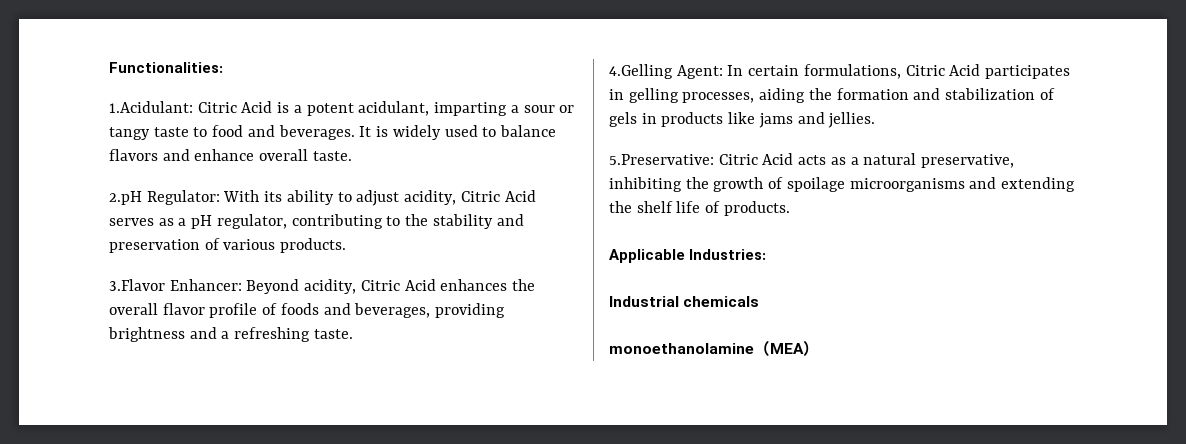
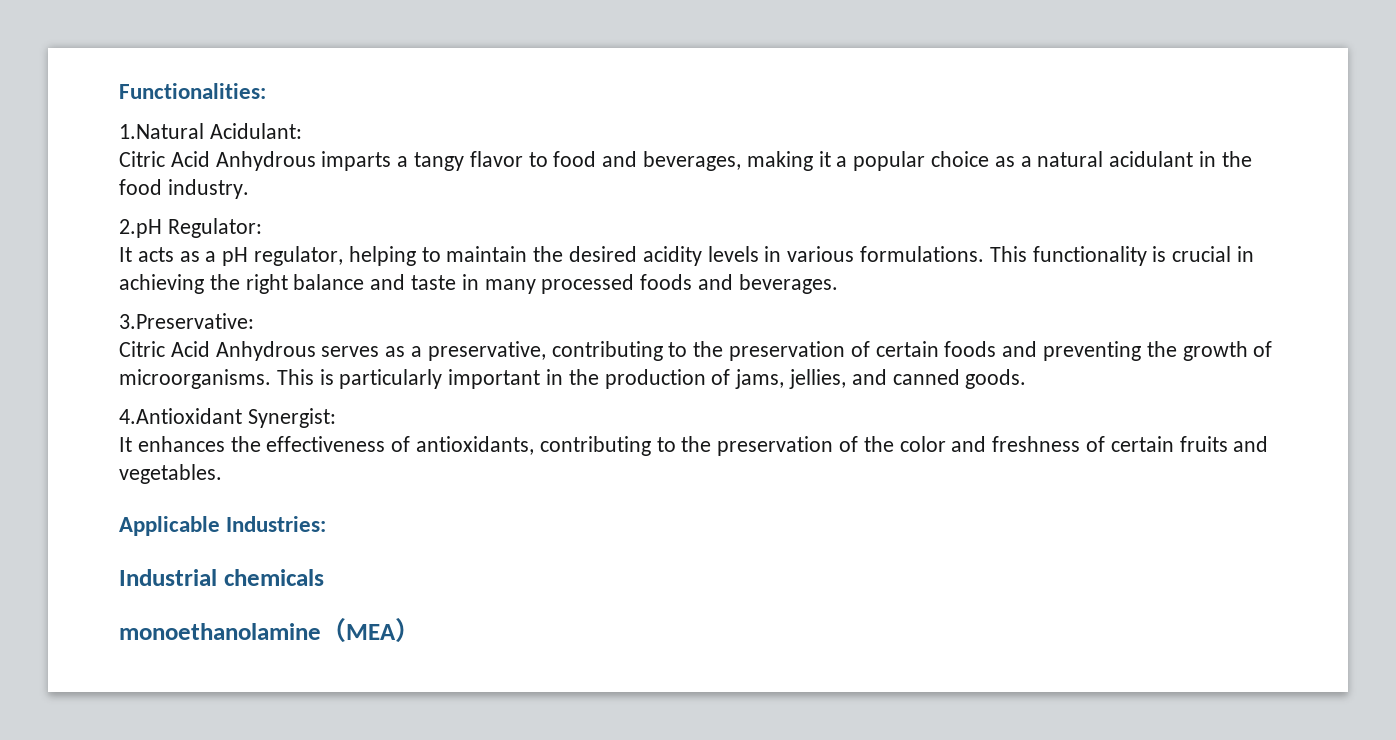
[109,101,575,116] [109,125,556,140] [109,149,352,161] [109,190,536,206] [109,214,524,229] [109,238,347,253] [109,279,536,294] [109,303,506,318] [108,327,353,342] [609,64,1071,79] [609,88,1055,103] [609,112,876,128] [609,153,1015,168] [609,177,1076,192] [609,201,790,216] 1.Acidulant: Citric Acid is a potent acidulant, imparting a sour or tangy taste to food and beverages. It is widely used to balance flavors and enhance overall taste. // 2.pH Regulator: With its ability to adjust acidity, Citric Acid serves as a pH regulator, contributing to the stability and preservation of various products. // 3.Flavor Enhancer: Beyond acidity, Citric Acid enhances the overall flavor profile of foods and beverages, providing brightness and a refreshing taste. // 4.Gelling Agent: In certain formulations, Citric Acid participates in gelling processes, aiding the formation and stabilization of gels in products like jams and jellies. // 5.Preservative: Citric Acid acts as a natural preservative, inhibiting the growth of spoilage microorganisms and extending the shelf life of products. -> [119,123,302,139] [119,151,1252,171] [119,179,249,199] [119,218,262,238] [119,246,1255,266] [119,274,838,294] [119,313,254,329] [119,341,1273,361] [119,369,1027,389] [119,408,336,428] [119,436,1269,456] [119,464,222,484] 1.Natural Acidulant: // Citric Acid Anhydrous imparts a tangy flavor to food and beverages, making it a popular choice as a natural acidulant in the food industry. // 2.pH Regulator: // It acts as a pH regulator, helping to maintain the desired acidity levels in various formulations. This functionality is crucial in achieving the right balance and taste in many processed foods and beverages. // 3.Preservative: // Citric Acid Anhydrous serves as a preservative, contributing to the preservation of certain foods and preventing the growth of microorganisms. This is particularly important in the production of jams, jellies, and canned goods. // 4.Antioxidant Synergist: // It enhances the effectiveness of antioxidants, contributing to the preservation of the color and freshness of certain fruits and vegetables.

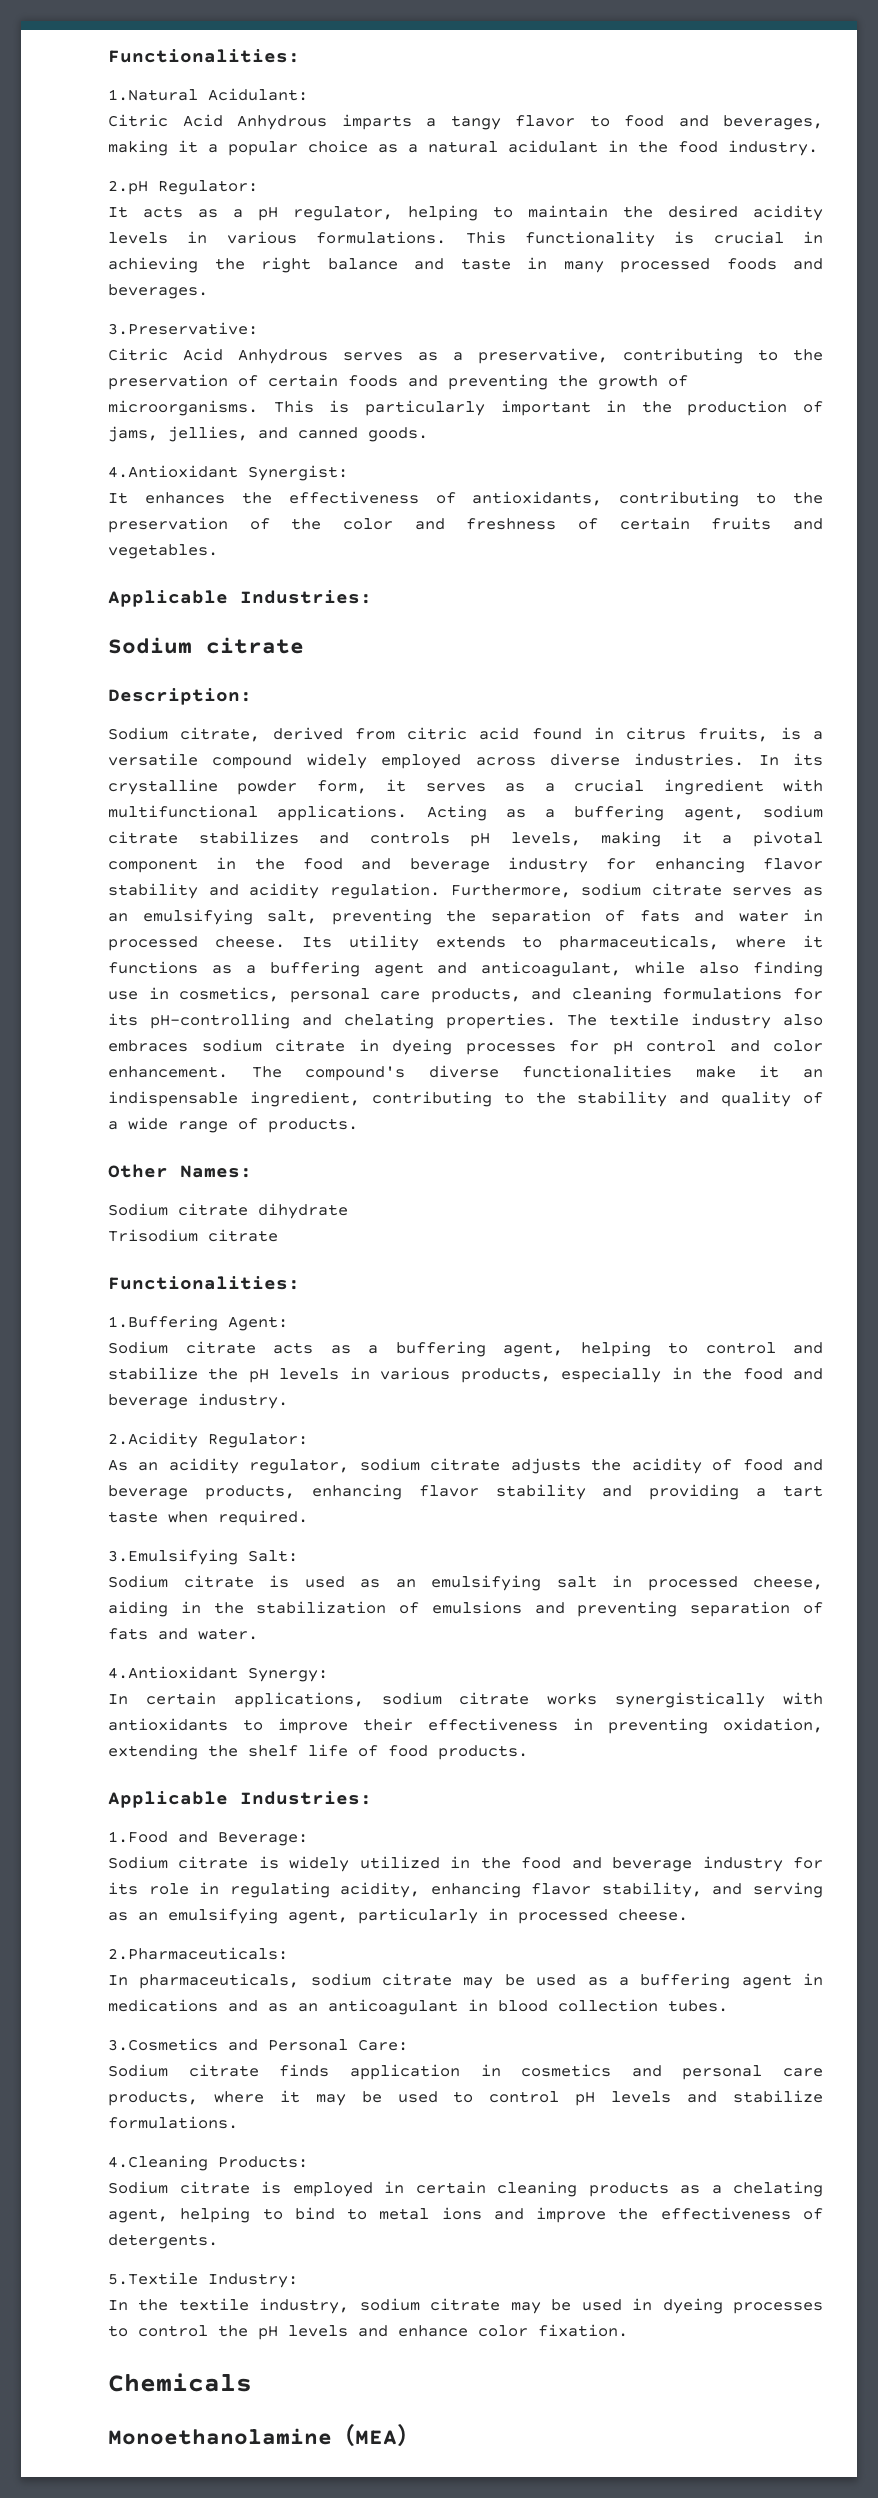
[119,569,324,586] [119,623,321,640] Industrial chemicals // monoethanolamine -> [108,637,304,654] [108,688,252,705] [108,727,823,742] [108,753,823,769] [108,779,824,795] [108,805,823,821] [108,831,823,847] [108,857,823,873] [108,883,823,899] [108,909,823,925] [108,935,823,951] [108,961,824,977] [108,987,823,1003] [108,1013,823,1029] [108,1039,823,1055] [108,1065,823,1081] [108,1091,823,1107] [108,1117,358,1133] [108,1164,252,1178] [108,1203,348,1219] [108,1229,278,1242] [108,1276,300,1290] [108,1315,288,1331] [108,1341,823,1357] [108,1367,824,1383] [108,1393,288,1409] [108,1432,308,1448] [108,1458,824,1474] [108,1484,823,1500] [108,1510,308,1526] [108,1549,298,1565] [108,1575,823,1591] [108,1601,823,1617] [108,1628,258,1640] [108,1666,328,1682] [108,1692,823,1708] [108,1718,823,1734] [108,1744,528,1760] [108,1791,372,1808] [108,1831,308,1846] [108,1856,823,1872] [108,1882,823,1898] [108,1908,688,1924] [108,1947,288,1960] [108,1973,824,1989] [108,1999,728,2015] [108,2038,408,2051] [108,2064,823,2080] [108,2090,823,2106] [108,2116,238,2129] [108,2155,308,2171] [108,2181,823,2197] [108,2207,823,2223] [108,2234,218,2249] [108,2272,298,2288] [108,2298,824,2314] [108,2324,628,2340] [108,2373,252,2392] [108,2428,332,2445] Sodium citrate // Description: // Sodium citrate, derived from citric acid found in citrus fruits, is a versatile compound widely employed across diverse industries. In its crystalline powder form, it serves as a crucial ingredient with multifunctional applications. Acting as a buffering agent, sodium citrate stabilizes and controls pH levels, making it a pivotal component in the food and beverage industry for enhancing flavor stability and acidity regulation. Furthermore, sodium citrate serves as an emulsifying salt, preventing the separation of fats and water in processed cheese. Its utility extends to pharmaceuticals, where it functions as a buffering agent and anticoagulant, while also finding use in cosmetics, personal care products, and cleaning formulations for its pH-controlling and chelating properties. The textile industry also embraces sodium citrate in dyeing processes for pH control and color enhancement. The compound's diverse functionalities make it an indispensable ingredient, contributing to the stability and quality of a wide range of products. // Other Names: // Sodium citrate dihydrate // Trisodium citrate // Functionalities: // 1.Buffering Agent: // Sodium citrate acts as a buffering agent, helping to control and stabilize the pH levels in various products, especially in the food and beverage industry. // 2.Acidity Regulator: // As an acidity regulator, sodium citrate adjusts the acidity of food and beverage products, enhancing flavor stability and providing a tart taste when required. // 3.Emulsifying Salt: // Sodium citrate is used as an emulsifying salt in processed cheese, aiding in the stabilization of emulsions and preventing separation of fats and water. // 4.Antioxidant Synergy: // In certain applications, sodium citrate works synergistically with antioxidants to improve their effectiveness in preventing oxidation, extending the shelf life of food products. // Applicable Industries: // 1.Food and Beverage: // Sodium citrate is widely utilized in the food and beverage industry for its role in regulating acidity, enhancing flavor stability, and serving as an emulsifying agent, particularly in processed cheese. // 2.Pharmaceuticals: // In pharmaceuticals, sodium citrate may be used as a buffering agent in medications and as an anticoagulant in blood collection tubes. // 3.Cosmetics and Personal Care: // Sodium citrate finds application in cosmetics and personal care products, where it may be used to control pH levels and stabilize formulations. // 4.Cleaning Products: // Sodium citrate is employed in certain cleaning products as a chelating agent, helping to bind to metal ions and improve the effectiveness of detergents. // 5.Textile Industry: // In the textile industry, sodium citrate may be used in dyeing processes to control the pH levels and enhance color fixation. // Chemicals // Monoethanolamine

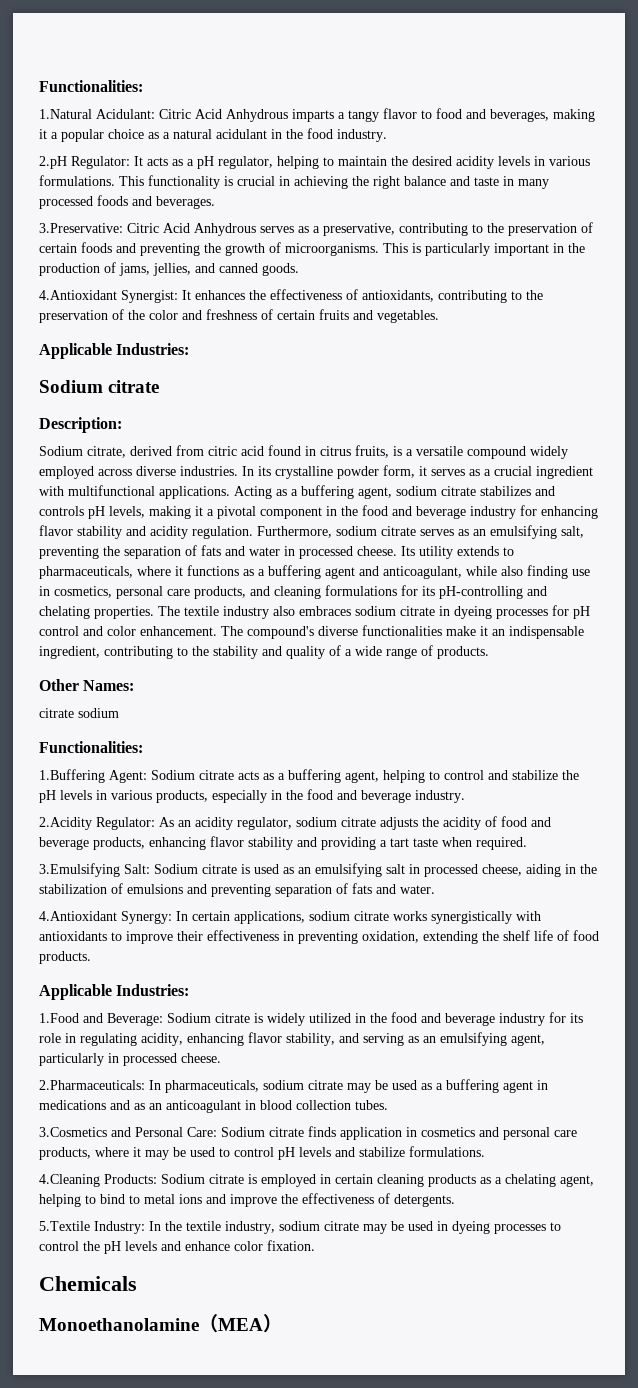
(308, 94) // -> (155, 114) none
(258, 187) // -> (130, 162) none
(258, 328) // -> (123, 228) none
(348, 473) // -> (178, 296) none
[108,1203,348,1219] [108,1229,278,1242] Sodium citrate dihydrate // Trisodium citrate -> [39,708,119,718] citrate sodium
(288, 1323) // -> (147, 776) none
(308, 1440) // -> (155, 823) none
(298, 1556) // -> (150, 869) none
(328, 1674) // -> (172, 917) none
(308, 1839) // -> (163, 1019) none
(288, 1953) // -> (145, 1085) none
(408, 2045) // -> (217, 1132) none
(308, 2162) // -> (157, 1179) none
(298, 2280) // -> (145, 1227) none

